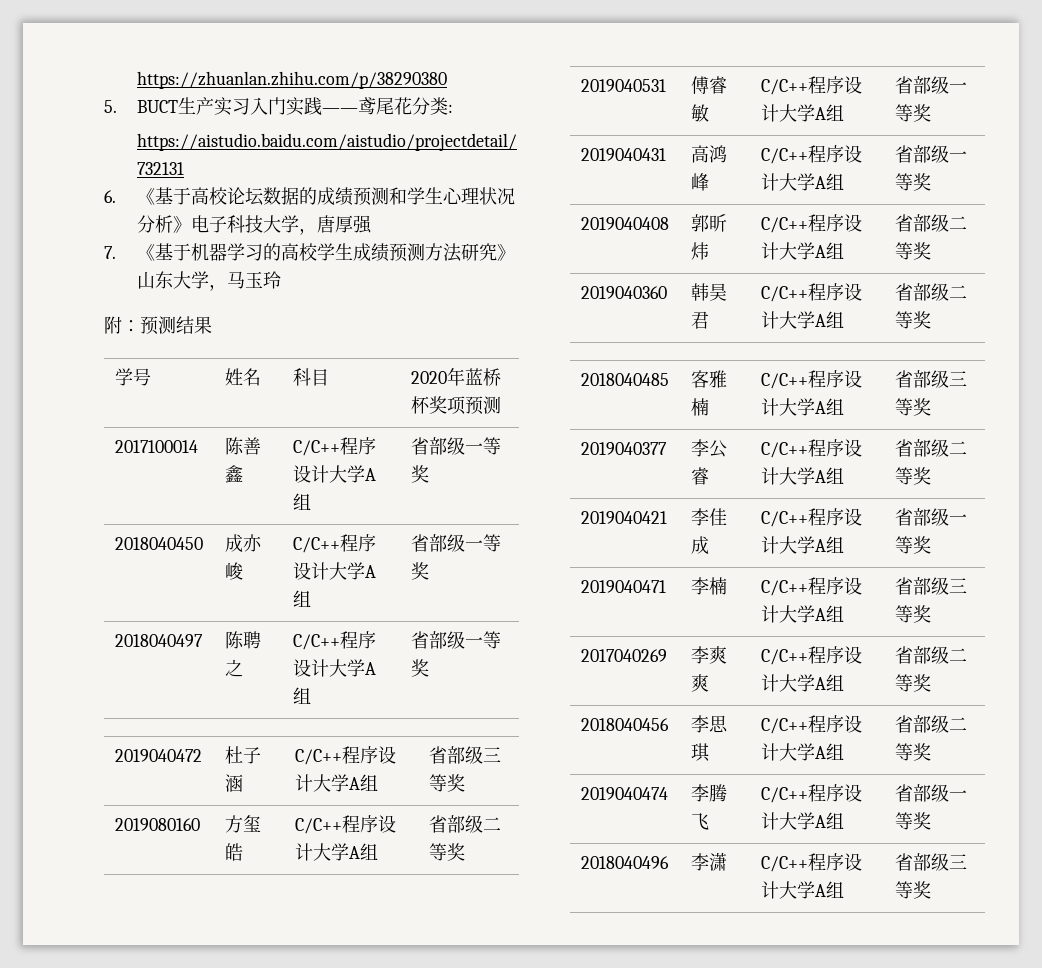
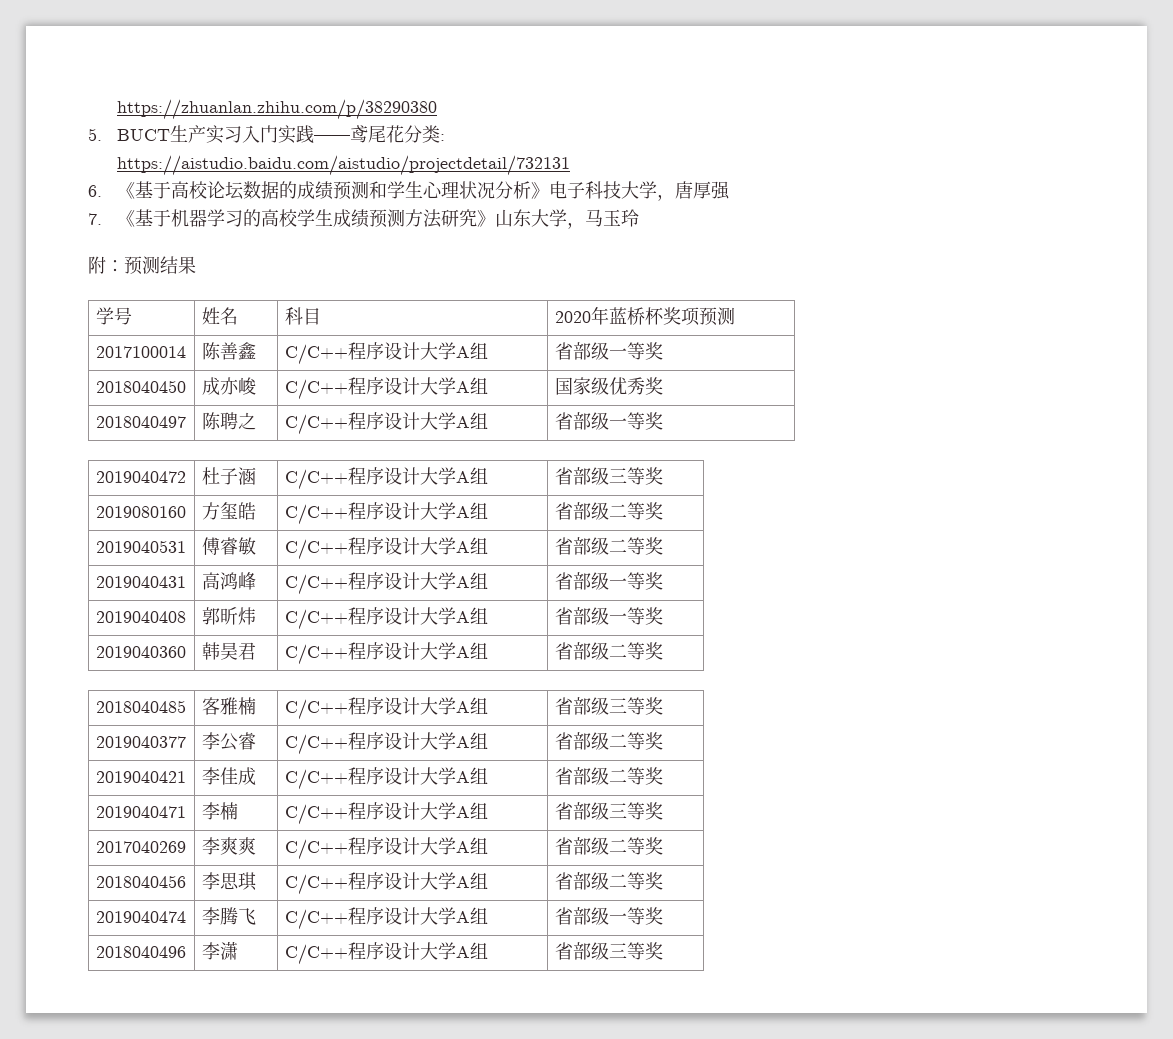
[410,534,501,552] 省部级一等 -> [554,377,645,395] 国家级优秀
[948,82,967,92] 一 -> [608,539,627,553] 二
[948,216,967,230] 二 -> [608,613,627,623] 一
[948,514,967,524] 一 -> [608,769,627,783] 二

